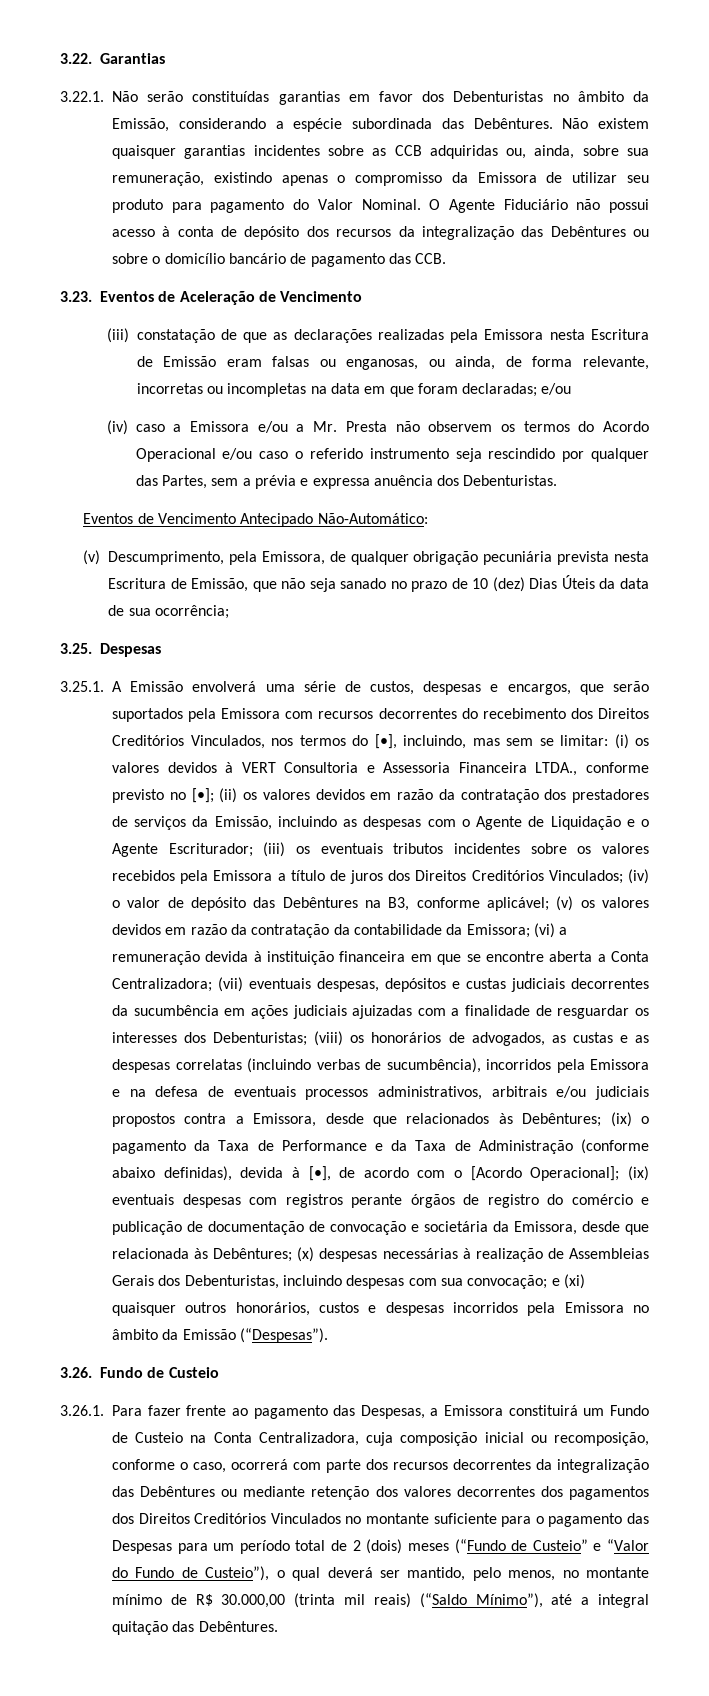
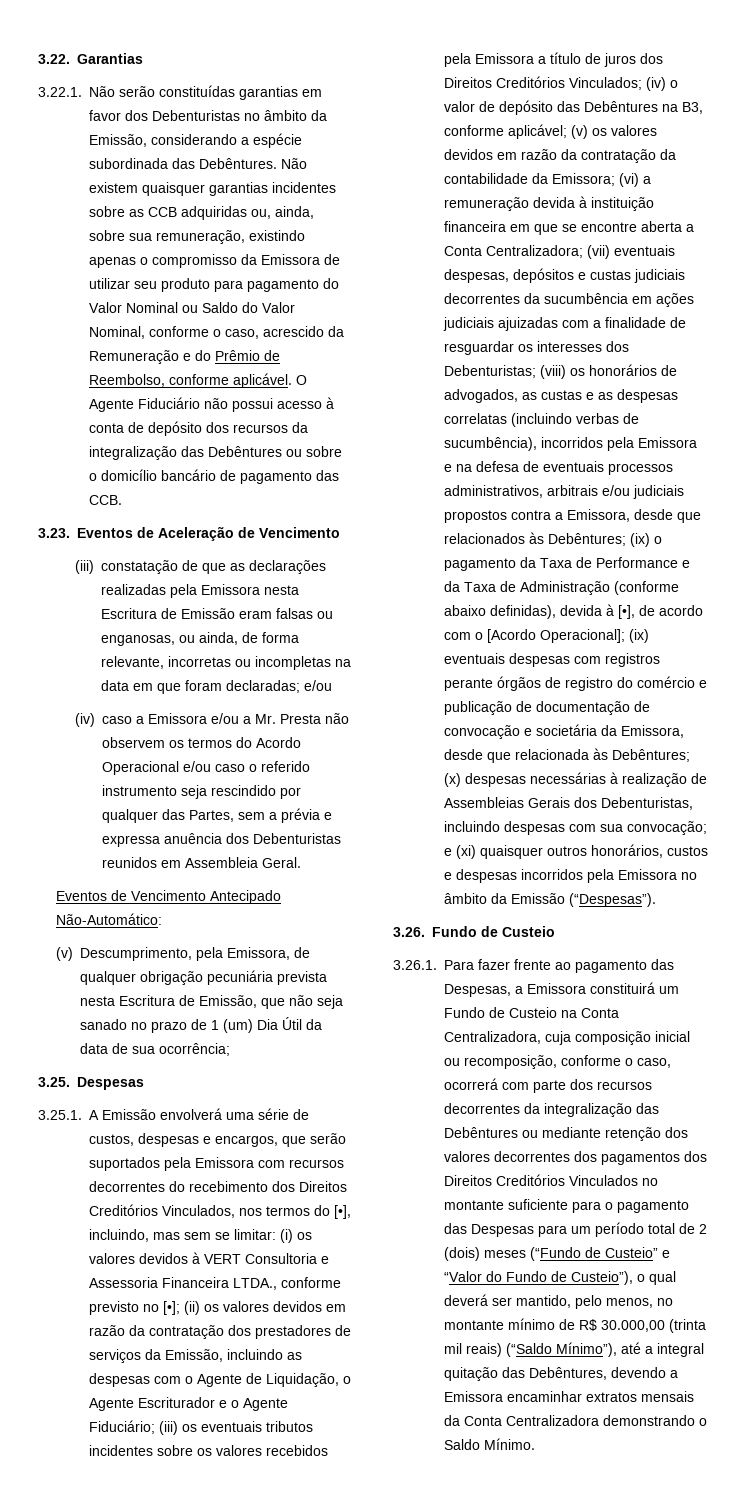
[361,199,421,210] Nominal. -> [126,302,295,313] [89,326,344,339] [89,350,280,364] [89,373,292,388] Nominal ou Saldo do Valor Nominal, conforme o caso, acrescido da Remuneração e do Prêmio de Reembolso, conforme aplicável.
[463,475,558,486] Debenturistas. -> [252,833,341,844] [101,857,301,868] Debenturistas reunidos em Assembleia Geral.
[472,575,595,592] 10 (dez) Dias Úteis -> [211,1017,303,1033] 1 (um) Dia Útil
[550,816,621,830] Liquidação -> [266,1373,351,1387] [89,1397,215,1411] Liquidação, o Agente Escriturador
[168,843,253,857] Escriturador; -> [89,1420,155,1434] Fiduciário;
[198,1621,278,1632] Debêntures. -> [529,1367,678,1380] [444,1391,694,1402] [444,1415,707,1426] [444,1438,535,1450] Debêntures, devendo a Emissora encaminhar extratos mensais da Conta Centralizadora demonstrando o Saldo Mínimo.

